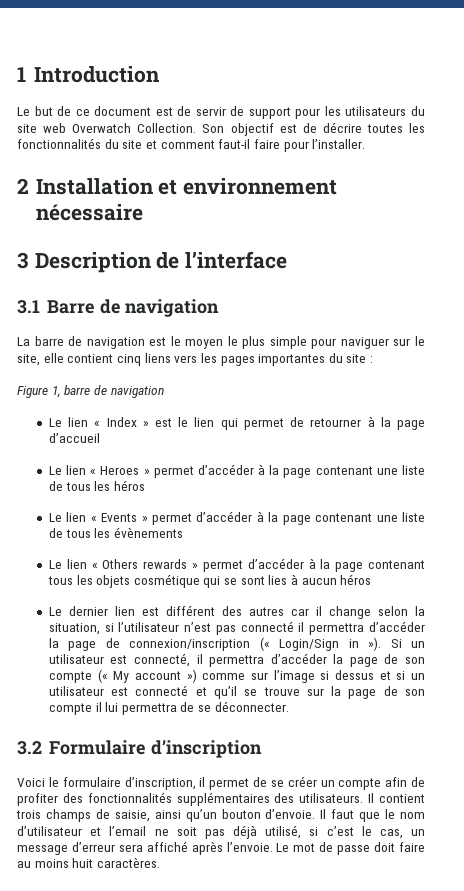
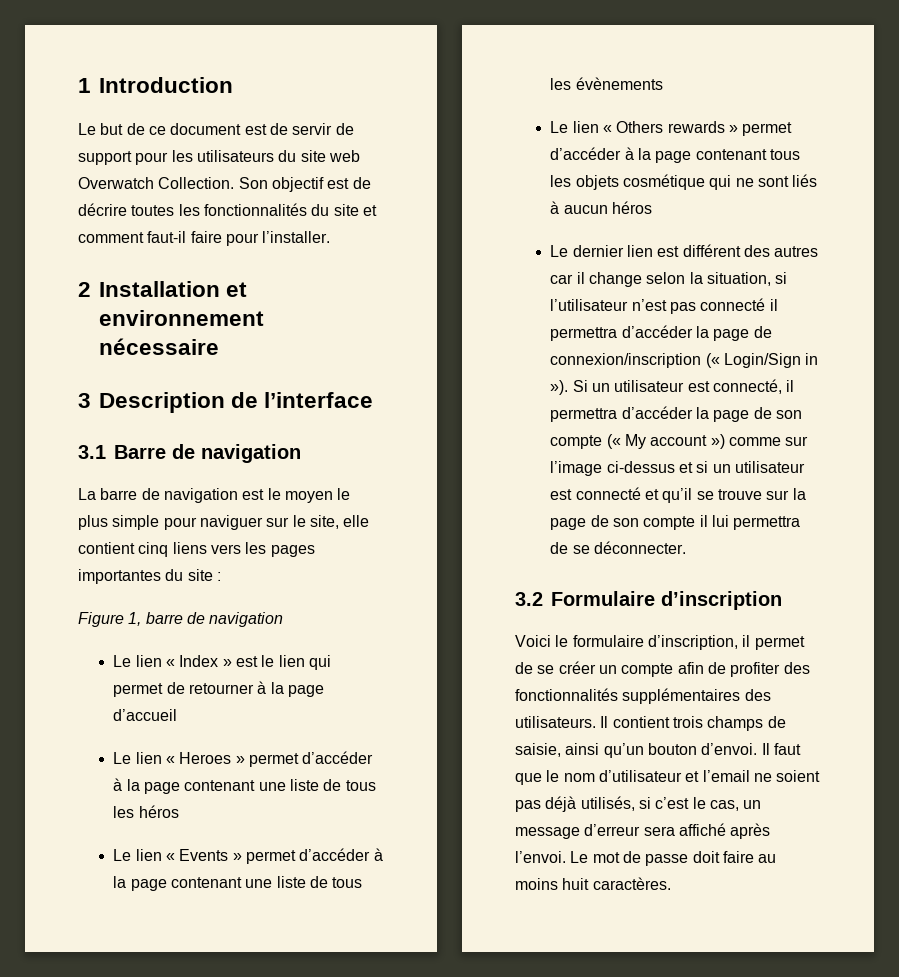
[224,575,288,585] se sont lies -> [735,174,818,187] ne sont liés
[320,670,374,680] si dessus -> [606,461,675,473] ci-dessus
[265,809,316,819] d’envoie. -> [701,743,758,755] d’envoi.
[176,827,197,836] soit -> [776,770,821,782] soient
[265,825,302,839] utilisé, -> [580,796,635,811] utilisés,
[226,842,273,852] l’envoie. -> [515,851,566,863] l’envoi.

